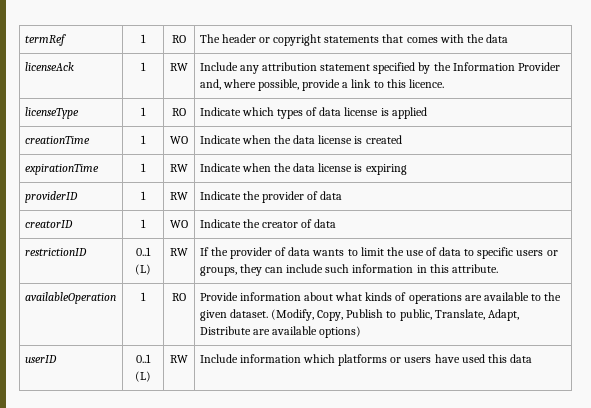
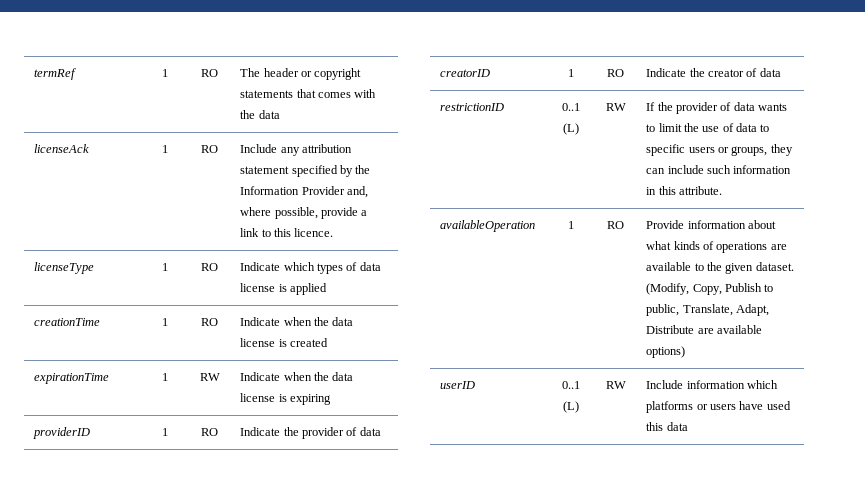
[170,63,188,71] RW -> [201,145,218,153] RO
[170,136,188,144] WO -> [201,318,218,326] RO
[170,192,188,200] RW -> [201,428,218,436] RO
[170,220,188,228] WO -> [607,69,624,77] RO

